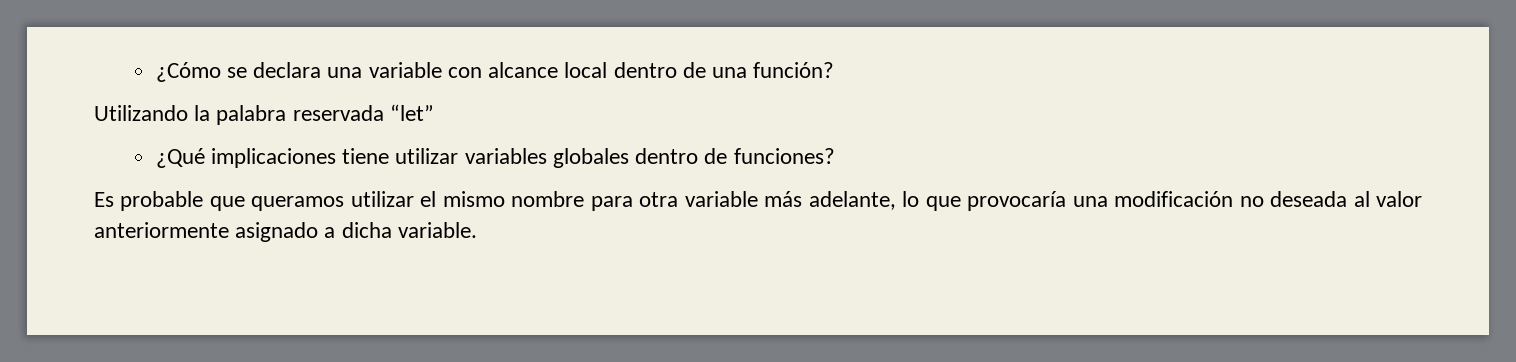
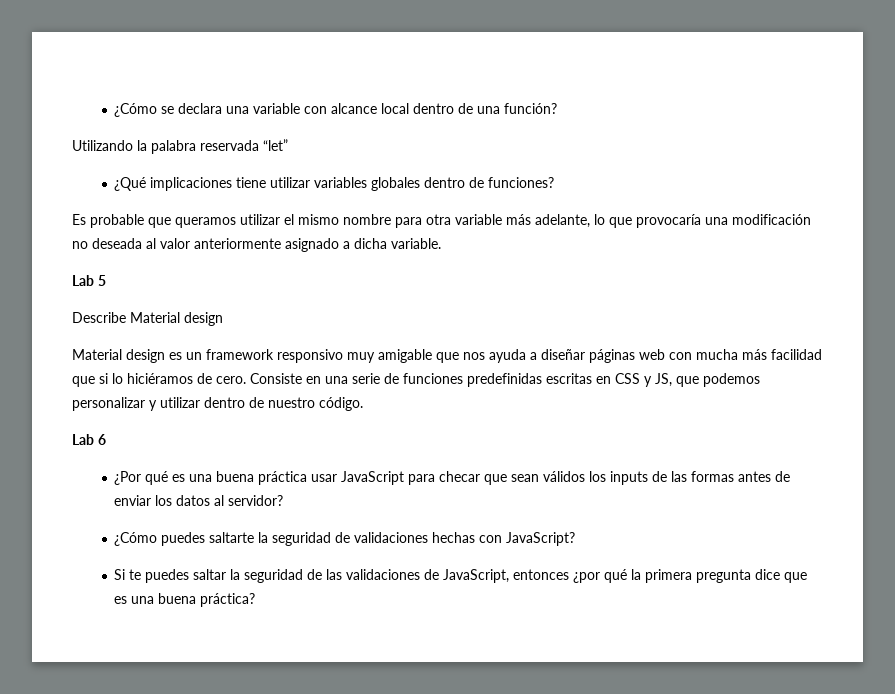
(477, 230) none -> [72,275,106,286] [72,312,223,326] [72,349,822,363] [72,373,760,387] [72,397,363,411] [72,434,106,445] [114,471,791,485] [114,495,284,506] [114,532,576,546] [114,569,808,583] [114,593,256,607] // Lab 5 // Describe Material design // Material design es un framework responsivo muy amigable que nos ayuda a diseñar páginas web con mucha más facilidad que si lo hiciéramos de cero. Consiste en una serie de funciones predefinidas escritas en CSS y JS, que podemos personalizar y utilizar dentro de nuestro código. // Lab 6 // ¿Por qué es una buena práctica usar JavaScript para checar que sean válidos los inputs de las formas antes de enviar los datos al servidor? // ¿Cómo puedes saltarte la seguridad de validaciones hechas con JavaScript? // Si te puedes saltar la seguridad de las validaciones de JavaScript, entonces ¿por qué la primera pregunta dice que es una buena práctica?

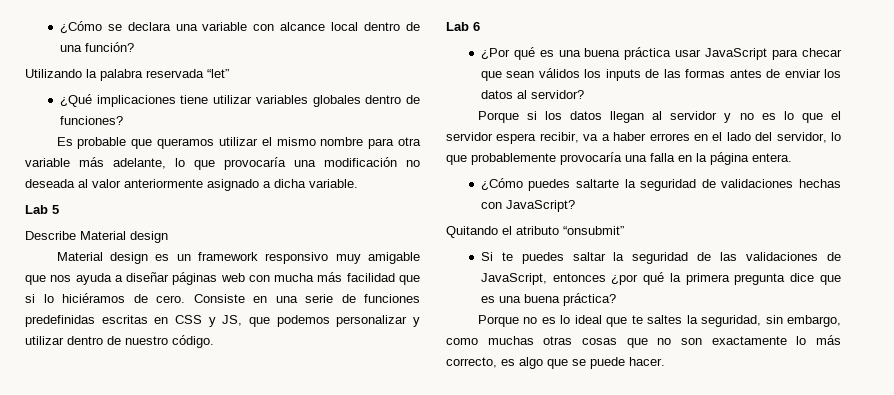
(284, 500) none -> [477,111,841,123] [446,132,841,144] [446,152,792,165] // Porque si los datos llegan al servidor y no es lo que el servidor espera recibir, va a haber errores en el lado del servidor, lo que probablemente provocaría una falla en la página entera.
(576, 539) none -> [446,226,624,238] // Quitando el atributo “onsubmit”
(256, 600) none -> [477,315,841,327] [446,335,841,348] [446,357,665,369] // Porque no es lo ideal que te saltes la seguridad, sin embargo, como muchas otras cosas que no son exactamente lo más correcto, es algo que se puede hacer.

